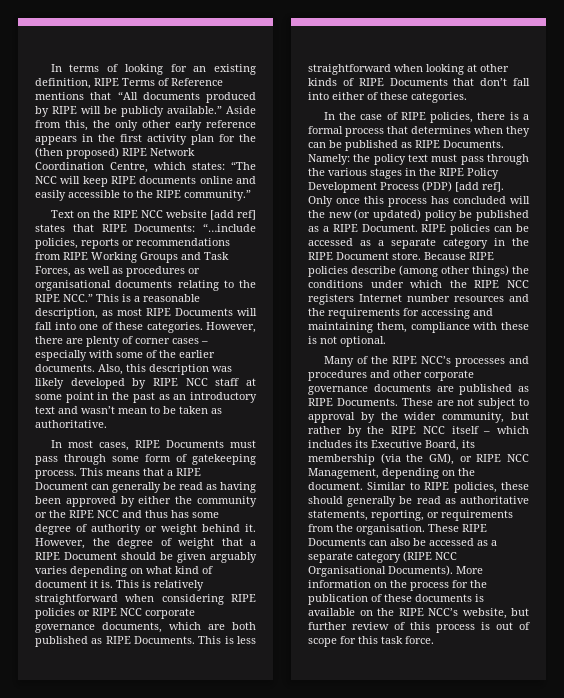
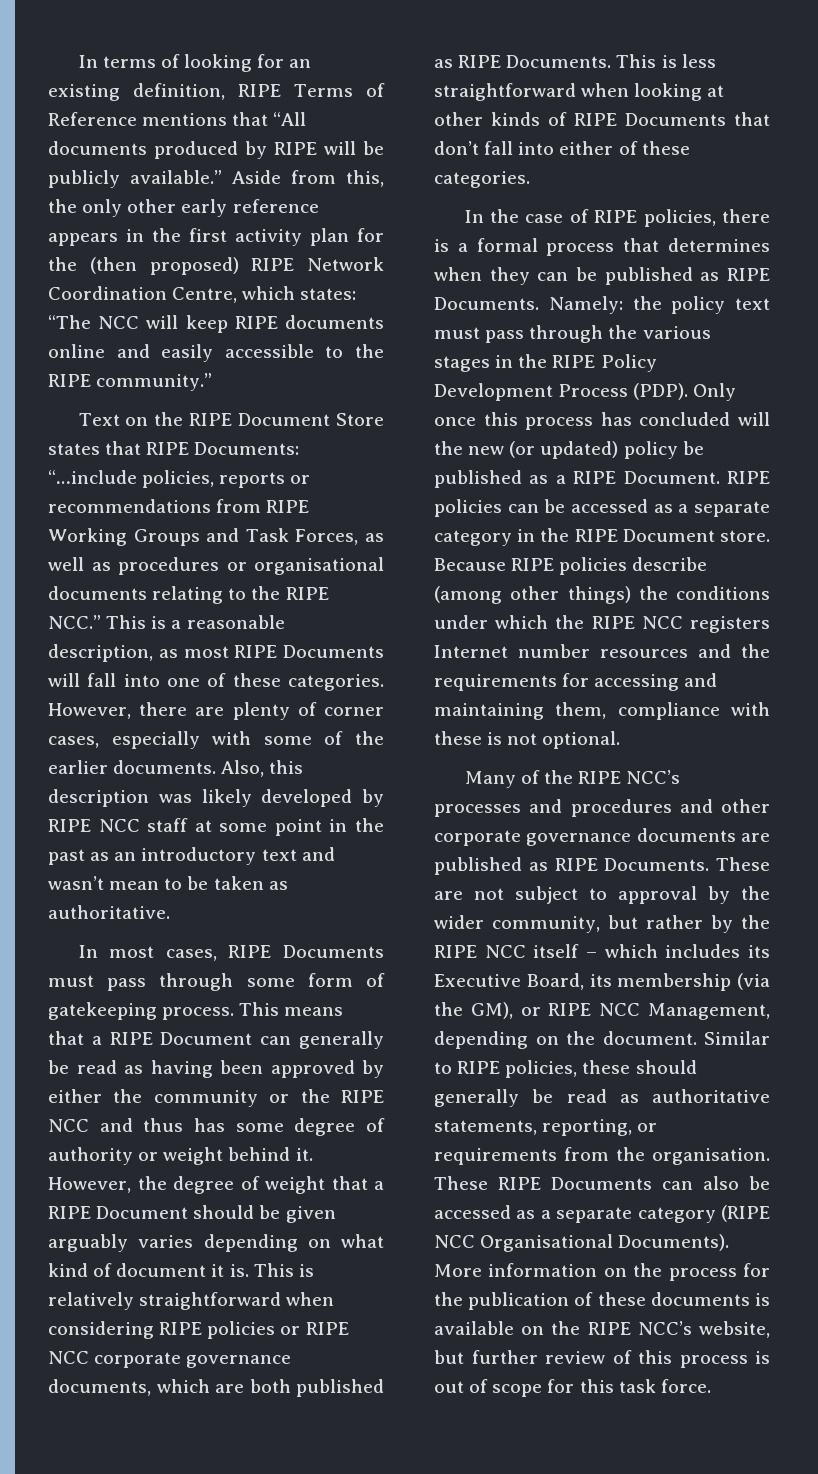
[140,210,256,220] NCC website [add ref] -> [238,413,385,426] Document Store
[172,338,208,344] cases – -> [48,736,99,748] cases,
[422,181,504,192] (PDP) [add ref]. -> [633,383,689,400] (PDP).

